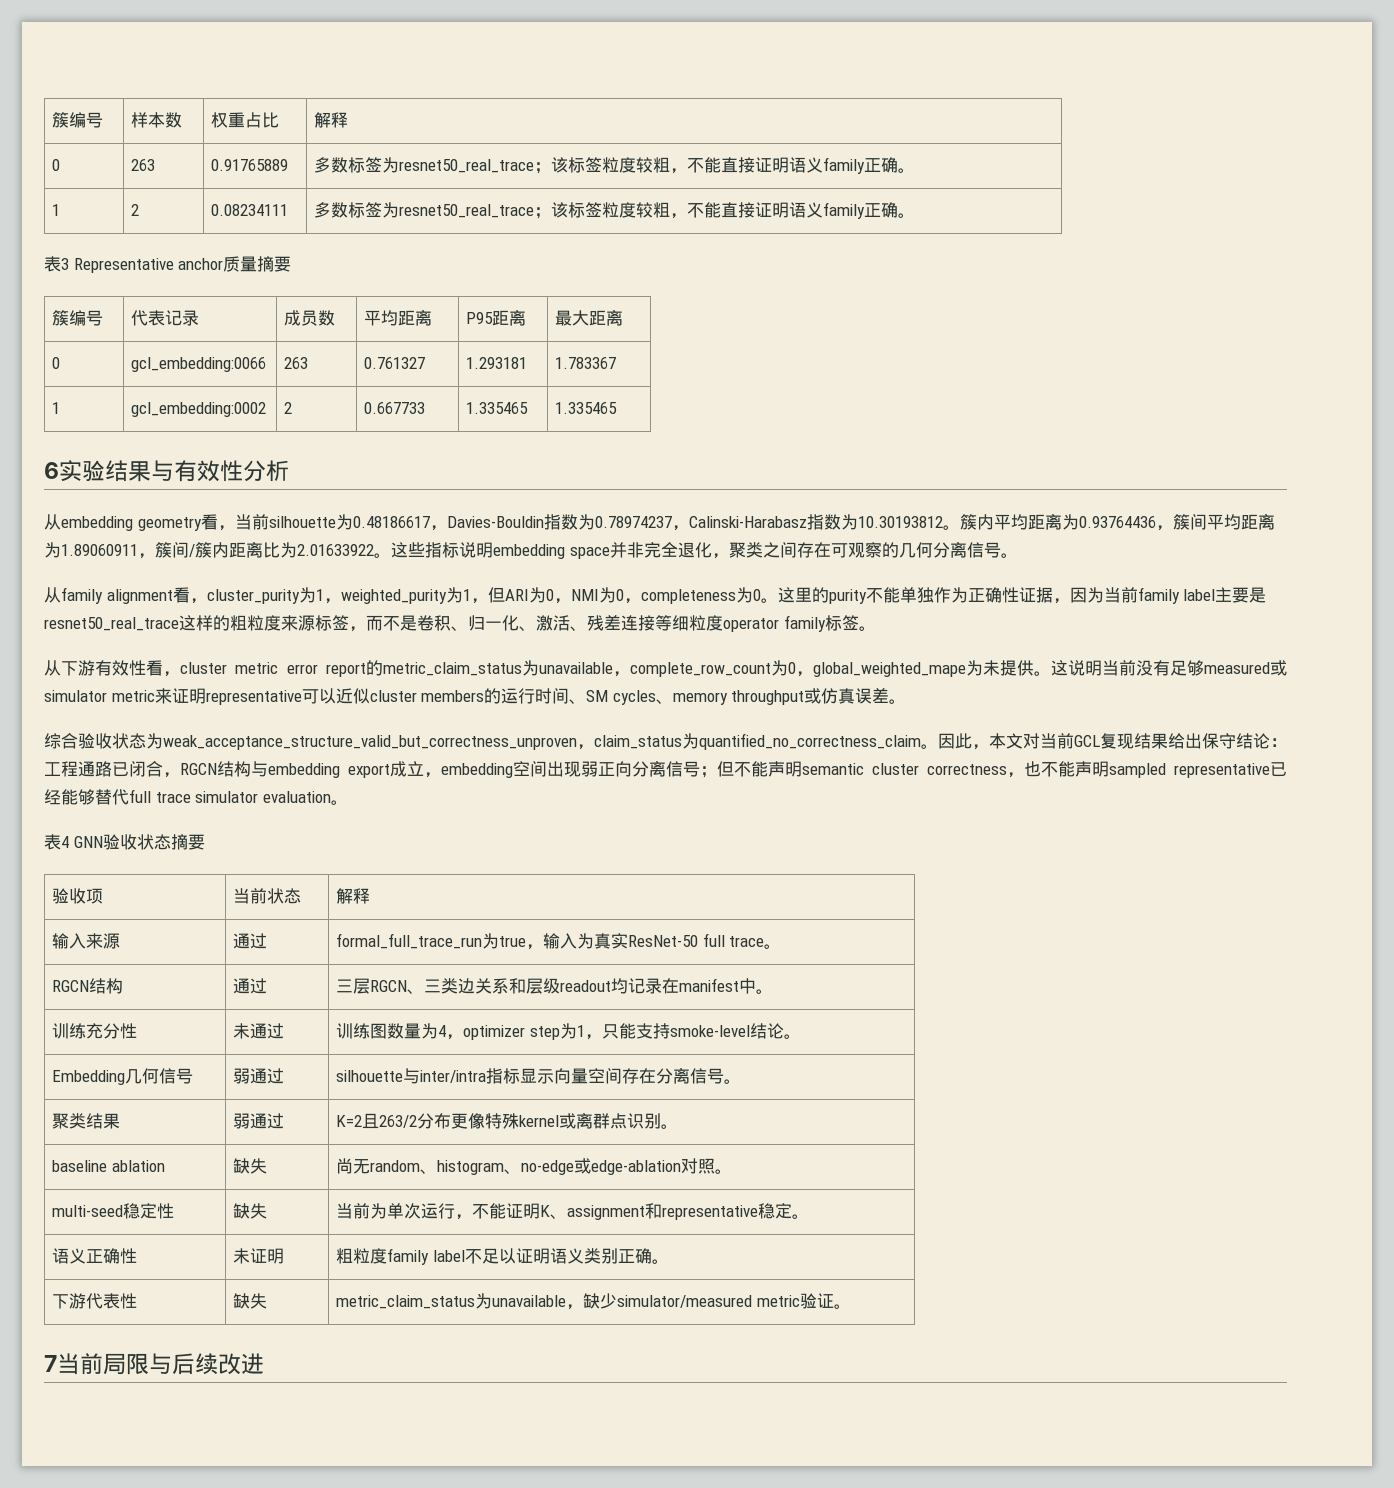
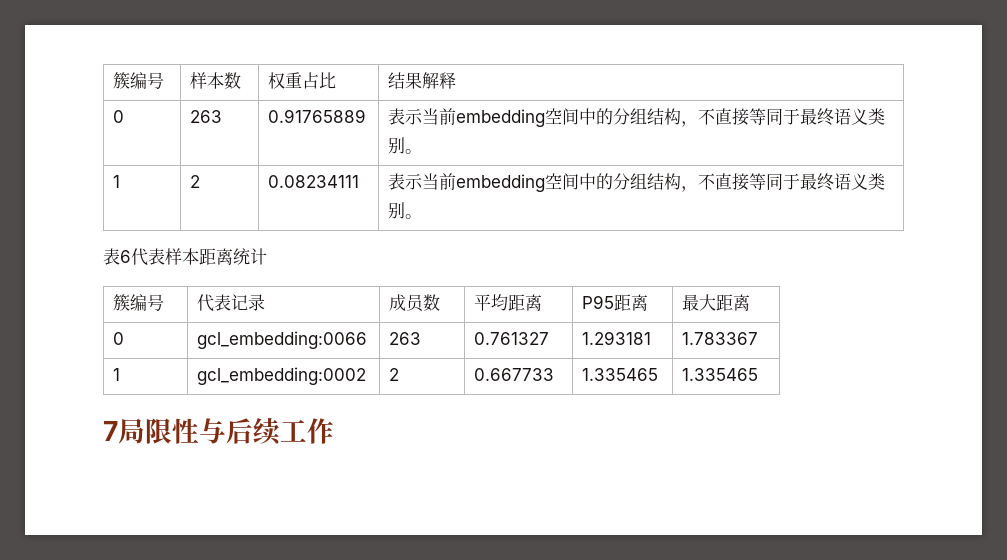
(280, 120) none -> [388,72,423,89] 结果
[314,157,916,174] [52,204,61,216] [131,204,140,216] [211,204,289,216] [314,202,916,219] [44,256,292,273] 多数标签为resnet50_real_trace；该标签粒度较粗，不能直接证明语义family正确。 // 1 | 2 | 0.08234111 | 多数标签为resnet50_real_trace；该标签粒度较粗，不能直接证明语义family正确。 // 表3 Representative anchor质量摘要 -> [388,108,886,127] [388,137,423,154] [113,175,121,188] [190,175,201,188] [268,175,360,188] [388,173,886,192] [388,202,423,219] [103,248,267,266] 表示当前embedding空间中的分组结构，不直接等同于最终语义类别。 // 1 | 2 | 0.08234111 | 表示当前embedding空间中的分组结构，不直接等同于最终语义类别。 // 表6代表样本距离统计
[44,460,289,482] [44,514,1275,531] [44,542,1018,559] [44,587,1267,604] [44,615,876,632] [44,660,1287,677] [44,688,907,705] [44,733,1287,750] [44,761,1287,778] [44,789,348,805] [44,834,205,850] [52,888,104,904] [233,888,302,904] [336,888,371,904] [52,933,121,949] [233,933,268,949] [336,933,782,950] [52,978,124,994] [233,978,268,994] [336,978,774,994] [52,1023,138,1039] [233,1023,285,1039] [336,1023,801,1040] [52,1068,194,1085] [233,1068,285,1084] [336,1068,742,1084] [52,1113,121,1129] [233,1113,285,1129] [336,1113,679,1129] [52,1160,165,1172] [233,1158,268,1174] [336,1158,733,1175] [52,1203,175,1219] [233,1203,268,1219] [336,1203,810,1220] [52,1248,138,1264] [233,1248,285,1264] [336,1248,669,1265] [52,1293,138,1309] [233,1293,268,1309] [336,1293,851,1310] [44,1353,264,1375] 6实验结果与有效性分析 // 从embedding geometry看，当前silhouette为0.48186617，Davies-Bouldin指数为0.78974237，Calinski-Harabasz指数为10.30193812。簇内平均距离为0.93764436，簇间平均距离为1.89060911，簇间/簇内距离比为2.01633922。这些指标说明embedding space并非完全退化，聚类之间存在可观察的几何分离信号。 // 从family alignment看，cluster_purity为1，weighted_purity为1，但ARI为0，NMI为0，completeness为0。这里的purity不能单独作为正确性证据，因为当前family label主要是resnet50_real_trace这样的粗粒度来源标签，而不是卷积、归一化、激活、残差连接等细粒度operator family标签。 // 从下游有效性看，cluster metric error report的metric_claim_status为unavailable，complete_row_count为0，global_weighted_mape为未提供。这说明当前没有足够measured或simulator metric来证明representative可以近似cluster members的运行时间、SM cycles、memory throughput或仿真误差。 // 综合验收状态为weak_acceptance_structure_valid_but_correctness_unproven，claim_status为quantified_no_correctness_claim。因此，本文对当前GCL复现结果给出保守结论：工程通路已闭合，RGCN结构与embedding export成立，embedding空间出现弱正向分离信号；但不能声明semantic cluster correctness，也不能声明sampled representative已经能够替代full trace simulator evaluation。 // 表4 GNN验收状态摘要 // 验收项 | 当前状态 | 解释 // 输入来源 | 通过 | formal_full_trace_run为true，输入为真实ResNet-50 full trace。 // RGCN结构 | 通过 | 三层RGCN、三类边关系和层级readout均记录在manifest中。 // 训练充分性 | 未通过 | 训练图数量为4，optimizer step为1，只能支持smoke-level结论。 // Embedding几何信号 | 弱通过 | silhouette与inter/intra指标显示向量空间存在分离信号。 // 聚类结果 | 弱通过 | K=2且263/2分布更像特殊kernel或离群点识别。 // baseline ablation | 缺失 | 尚无random、histogram、no-edge或edge-ablation对照。 // multi-seed稳定性 | 缺失 | 当前为单次运行，不能证明K、assignment和representative稳定。 // 语义正确性 | 未证明 | 粗粒度family label不足以证明语义类别正确。 // 下游代表性 | 缺失 | metric_claim_status为unavailable，缺少simulator/measured metric验证。 // 7当前局限与后续改进 -> [103,418,334,445] 7局限性与后续工作

